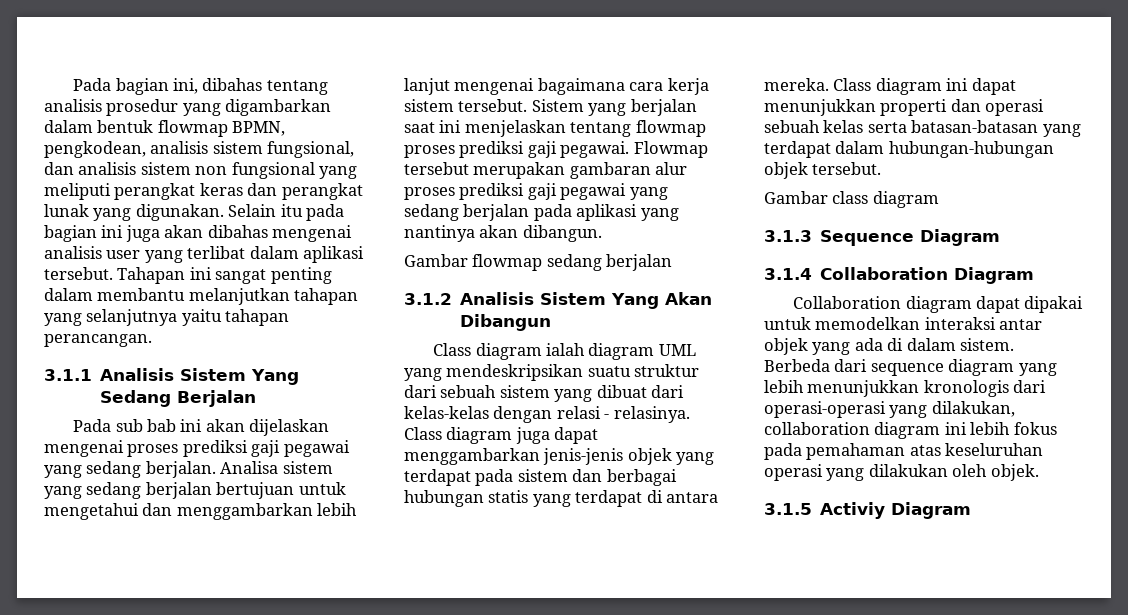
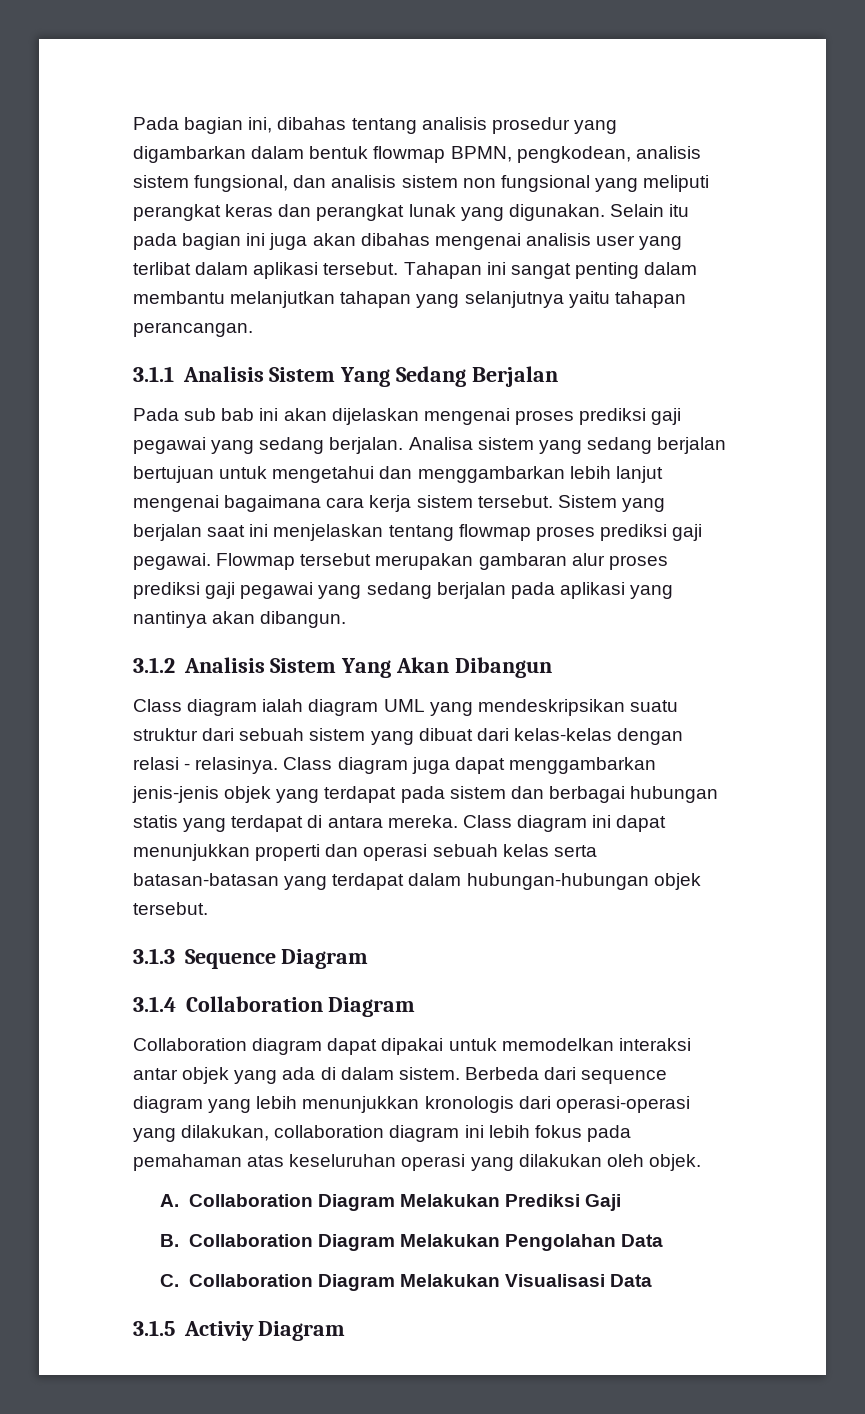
[404,254,673,271] // Gambar flowmap sedang berjalan -> (347, 619) none
[764,191,939,208] // Gambar class diagram -> (208, 908) none
(1039, 472) none -> [160,1194,622,1211] [160,1234,664,1251] [160,1274,653,1291] // A. Collaboration Diagram Melakukan Prediksi Gaji // B. Collaboration Diagram Melakukan Pengolahan Data // C. Collaboration Diagram Melakukan Visualisasi Data

